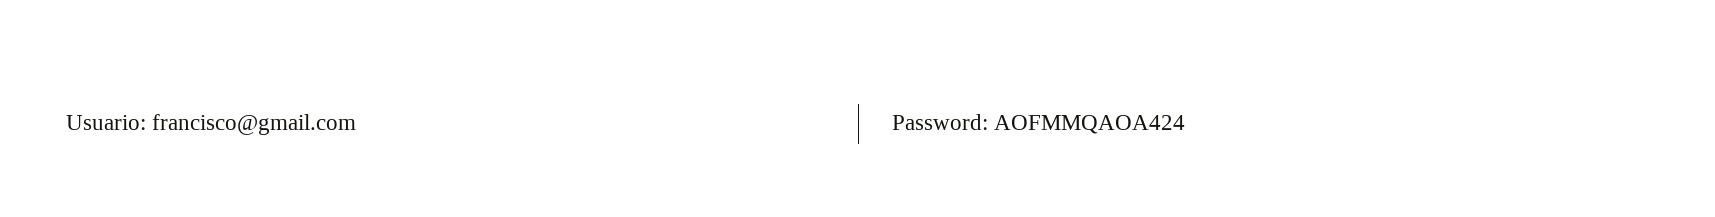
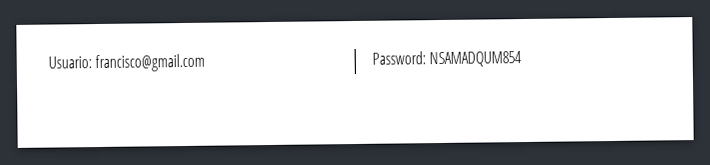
[994,115,1186,134] AOFMMQAOA424 -> [429,51,523,68] NSAMADQUM854

